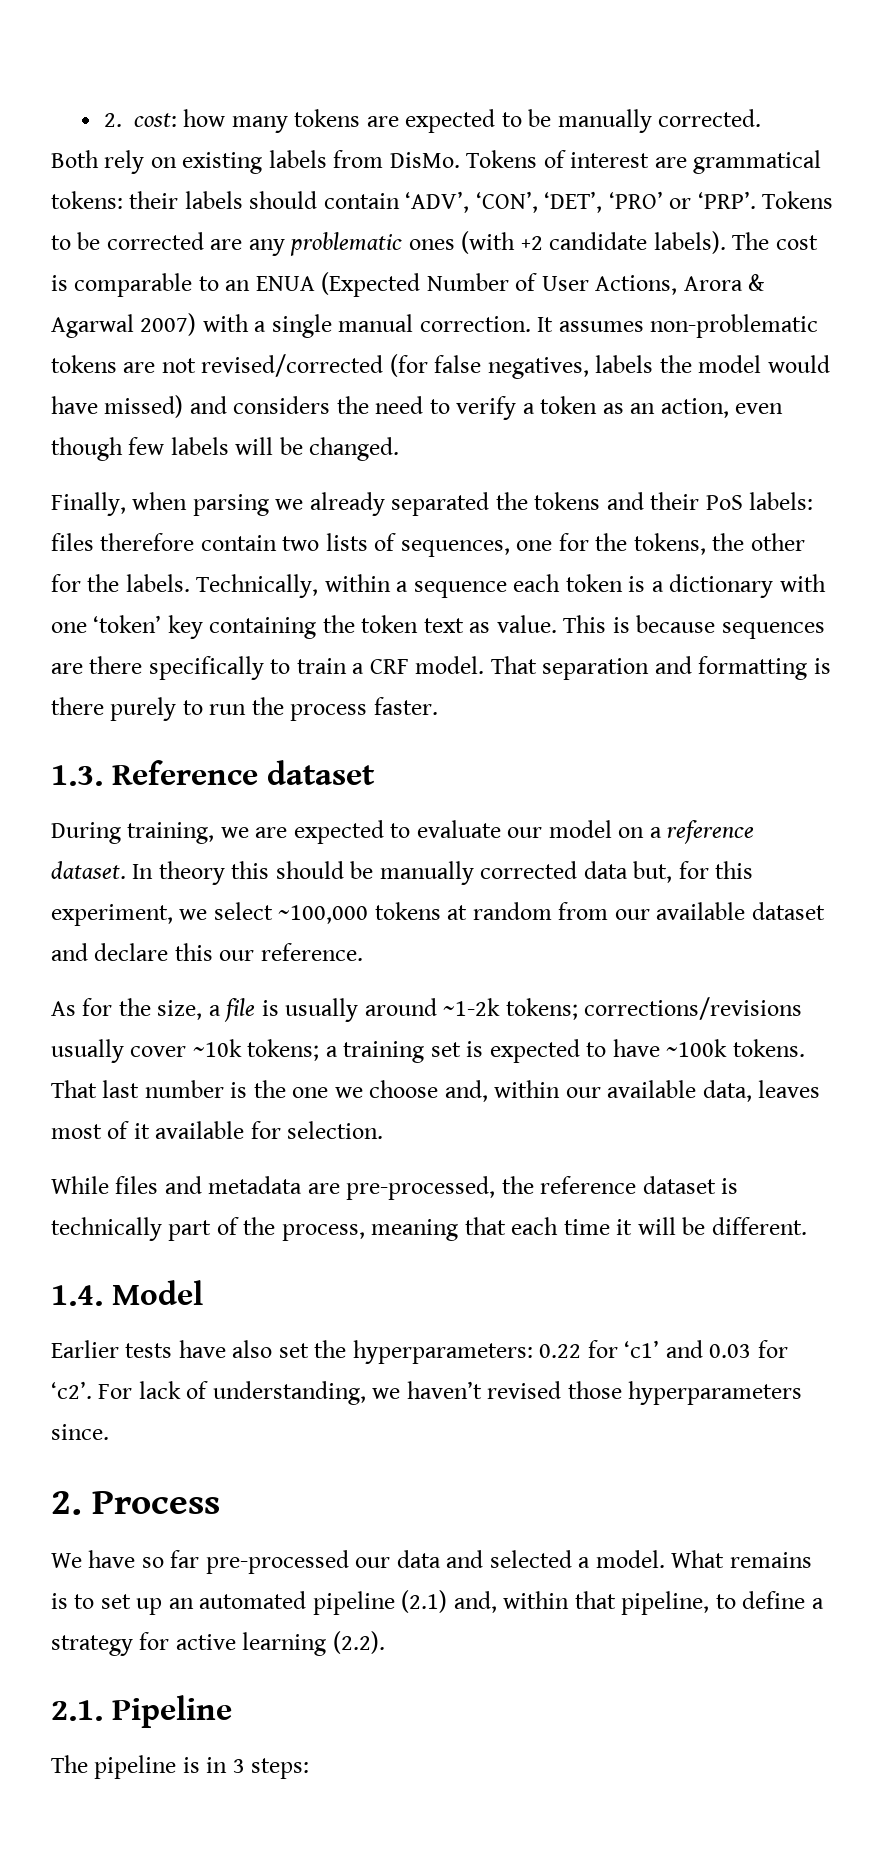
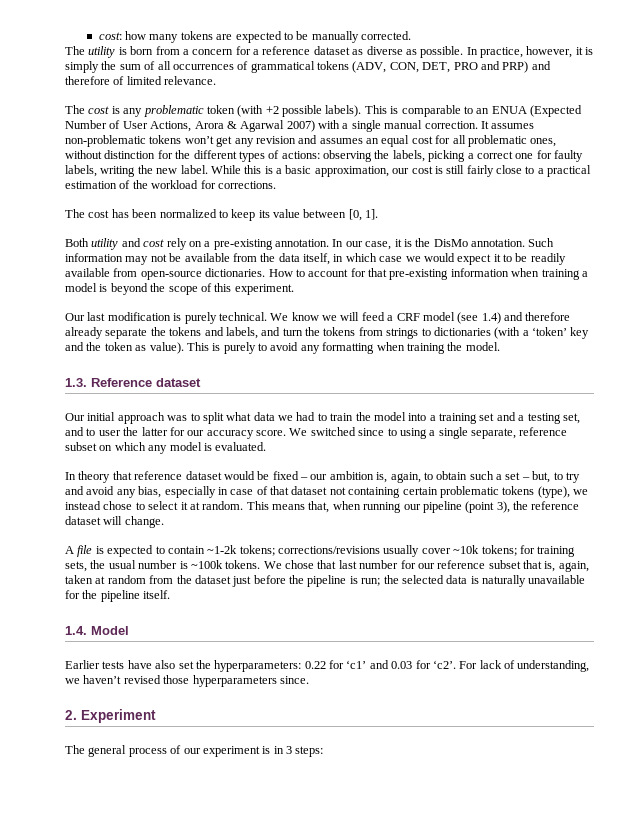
[103,113,122,127] 2. -> (98, 36) none
[51,150,822,174] [51,191,834,213] [51,232,243,250] Both rely on existing labels from DisMo. Tokens of interest are grammatical tokens: their labels should contain ‘ADV’, ‘CON’, ‘DET’, ‘PRO’ or ‘PRP’. Tokens to be corrected are -> [65,46,594,58] [65,61,551,73] [65,76,217,85] [65,105,120,114] The utility is born from a concern for a reference dataset as diverse as possible. In practice, however, it is simply the sum of all occurrences of grammatical tokens (ADV, CON, DET, PRO and PRP) and therefore of limited relevance. // The cost is
[408,239,455,250] ones -> [206,105,235,114] token
[549,231,818,254] candidate labels). The cost -> [282,105,387,117] possible labels). This
[123,354,830,379] [51,395,784,420] [51,437,400,461] [51,492,814,516] [51,533,805,557] [51,574,826,598] [51,622,87,633] are not revised/corrected (for false negatives, labels the model would have missed) and considers the need to verify a token as an action, even though few labels will be changed. // Finally, when parsing we already separated the tokens and their PoS labels: files therefore contain two lists of sequences, one for the tokens, the other for the labels. Technically, within a sequence each token is a dictionary with one -> [184,135,557,147] [65,150,583,162] [65,165,592,177] [65,180,276,189] [65,209,379,221] [65,238,555,250] [65,253,566,265] [65,268,588,280] [65,283,294,295] [65,312,571,324] [65,327,529,339] won’t get any revision and assumes an equal cost for all problematic ones, without distinction for the different types of actions: observing the labels, picking a correct one for faulty labels, writing the new label. While this is a basic approximation, our cost is still fairly close to a practical estimation of the workload for corrections. // The cost has been normalized to keep its value between [0, 1]. // Both utility and cost rely on a pre-existing annotation. In our case, it is the DisMo annotation. Such information may not be available from the data itself, in which case we would expect it to be readily available from open-source dictionaries. How to account for that pre-existing information when training a model is beyond the scope of this experiment. // Our last modification is purely technical. We know we will feed a CRF model (see 1.4) and therefore already separate the tokens and labels, and turn the tokens from strings to dictionaries (with a
[209,617,317,639] containing -> [65,342,84,351] and
[423,615,825,639] [51,656,831,680] [51,697,438,721] [51,760,375,786] [51,820,755,844] [51,861,754,885] [51,902,825,926] [51,943,363,961] [51,998,437,1022] text as value. This is because sequences are there specifically to train a CRF model. That separation and formatting is there purely to run the process faster. // 1.3. Reference dataset // During training, we are expected to evaluate our model on a reference dataset. In theory this should be manually corrected data but, for this experiment, we select ~100,000 tokens at random from our available dataset and declare this our reference. // As for the size, a file is usually around -> [135,342,500,354] [65,378,201,387] [65,412,580,424] [65,427,568,439] [65,442,267,454] [65,471,580,483] [65,486,588,498] [65,501,580,513] [65,516,164,528] [65,545,205,557] as value). This is purely to avoid any formatting when training the model. // 1.3. Reference dataset // Our initial approach was to split what data we had to train the model into a training set and a testing set, and to user the latter for our accuracy score. We switched since to using a single separate, reference subset on which any model is evaluated. // In theory that reference dataset would be fixed – our ambition is, again, to obtain such a set – but, to try and avoid any bias, especially in case of that dataset not containing certain problematic tokens (type), we instead chose to select it at random. This means that, when running our pipeline (point 3), the reference dataset will change. // A file is expected to contain
[325,1039,805,1063] [51,1080,821,1102] [51,1121,384,1139] [51,1176,739,1200] [51,1217,807,1241] a training set is expected to have ~100k tokens. That last number is the one we choose and, within our available data, leaves most of it available for selection. // While files and metadata are pre-processed, the reference dataset is technically part of the process, meaning that each time it will be different. -> [519,545,576,557] [65,560,589,572] [65,575,586,587] [65,590,171,602] for training sets, the usual number is ~100k tokens. We chose that last number for our reference subset that is, again, taken at random from the dataset just before the pipeline is run; the selected data is naturally unavailable for the pipeline itself.
[92,1491,221,1514] [51,1550,812,1574] [51,1590,824,1615] [51,1631,385,1656] [51,1695,232,1728] [51,1755,177,1779] Process // We have so far pre-processed our data and selected a model. What remains is to set up an automated pipeline (2.1) and, within that pipeline, to define a strategy for active learning (2.2). // 2.1. Pipeline // The pipeline -> [81,709,156,723] [65,745,260,757] Experiment // The general process of our experiment

